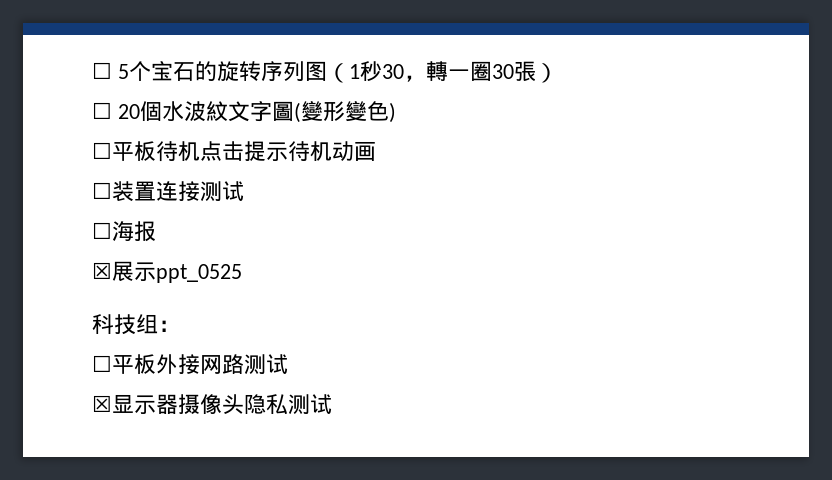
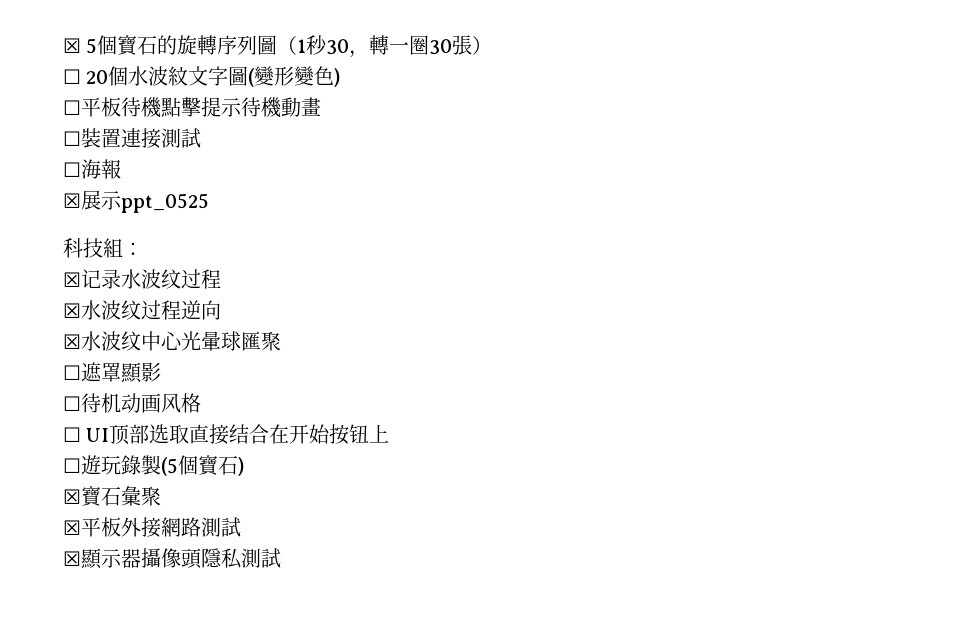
[92,61,327,82] ☐ 5个宝石的旋转序列图 -> [63,35,278,56] ☒ 5個寶石的旋轉序列圖
[178,141,376,162] [92,181,244,202] 机点击提示待机动画 // ☐装置连接测试 -> [141,97,321,118] [63,128,201,149] 機點擊提示待機動畫 // ☐裝置連接測試
[134,221,156,242] 报 -> [101,159,121,179] 報
[136,314,158,334] 组 -> [103,238,123,258] 組
[92,354,288,375] [92,394,332,415] ☐平板外接网路测试 // ☒显示器摄像头隐私测试 -> [63,269,221,289] [63,300,221,320] [63,331,281,351] [63,362,161,383] [63,393,201,413] [63,424,390,445] [63,455,244,476] [63,486,161,507] [63,517,241,538] [63,548,281,569] ☒记录水波纹过程 // ☒水波纹过程逆向 // ☒水波纹中心光暈球匯聚 // ☐遮罩顯影 // ☐待机动画风格 // ☐ UI顶部选取直接结合在开始按钮上 // ☐遊玩錄製(5個寶石) // ☒寶石彙聚 // ☒平板外接網路測試 // ☒顯示器攝像頭隱私測試

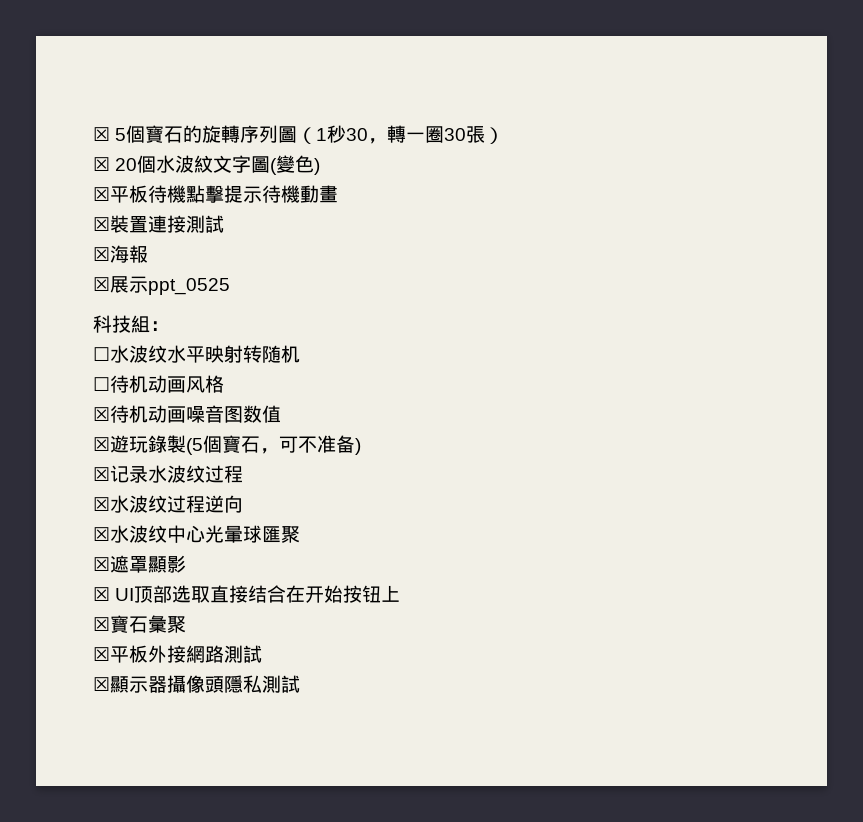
[63,69,81,84] ☐ -> [93,157,110,171] ☒
[274,66,315,86] 形變 -> (296, 164) none
[63,100,81,115] ☐ -> [93,187,110,201] ☒
[63,131,81,146] ☐ -> [93,217,110,231] ☒
[63,162,81,177] ☐ -> [93,247,110,261] ☒
(143, 249) none -> [93,345,300,363] [93,375,224,393] [93,405,281,423] [93,435,361,455] // ☐水波纹水平映射转随机 // ☐待机动画风格 // ☒待机动画噪音图数值 // ☒遊玩錄製(5個寶石，可不准备)
[63,365,81,380] ☐ -> [93,557,110,571] ☒
[63,393,201,413] [63,427,81,442] ☐待机动画风格 // ☐ -> [93,587,110,601] ☒
[63,455,244,476] // ☐遊玩錄製(5個寶石) -> (401, 593) none

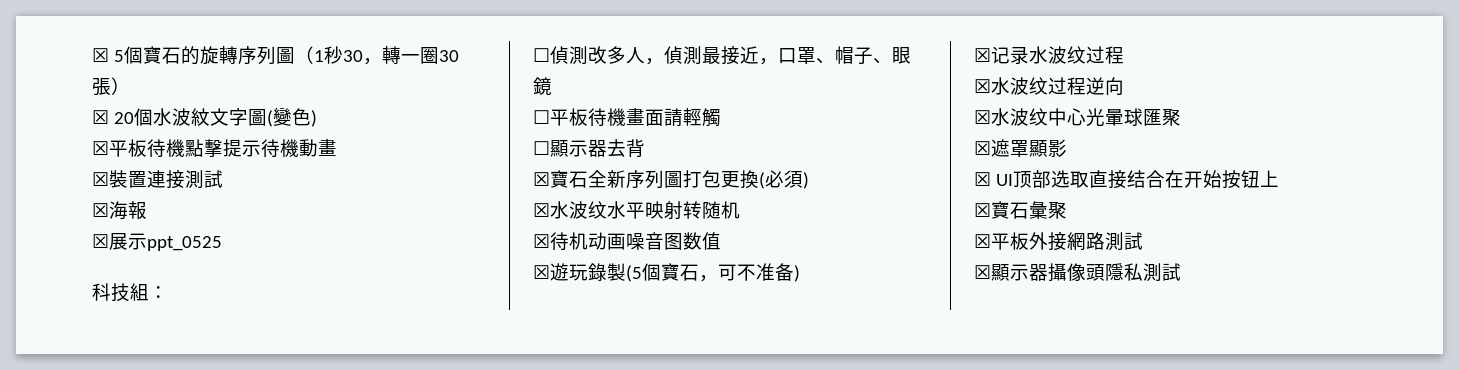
(110, 354) none -> [550,46,911,65] [533,77,552,95] [533,108,721,127] [533,139,645,157] [533,170,809,189] [533,203,550,217] 偵測改多人，偵測最接近，口罩、帽子、眼鏡 // ☐平板待機畫面請輕觸 // ☐顯示器去背 // ☒寶石全新序列圖打包更換(必須) // ☒
[93,375,224,393] // ☐待机动画风格 -> (740, 210) none

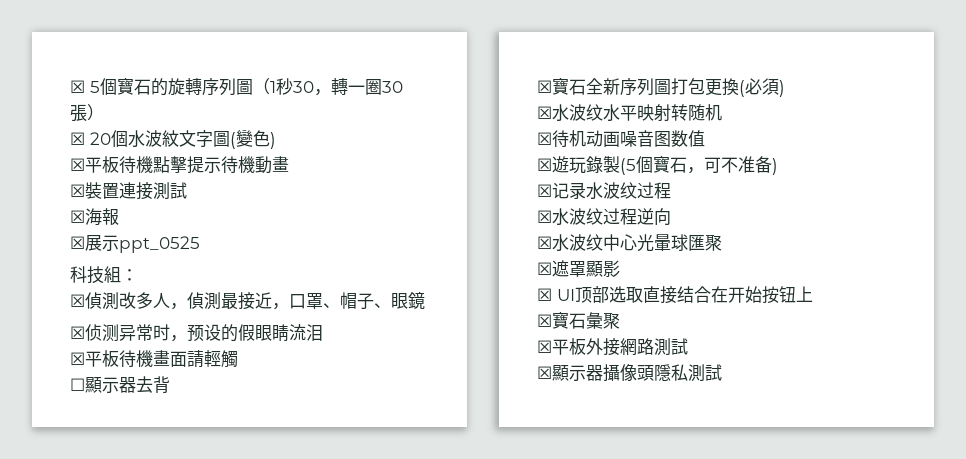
[533,48,550,62] ☐ -> [70,294,85,307] ☒
[533,110,550,124] ☐ -> [70,324,323,342] [70,352,85,365] ☒侦测异常时，预设的假眼睛流泪 // ☒

